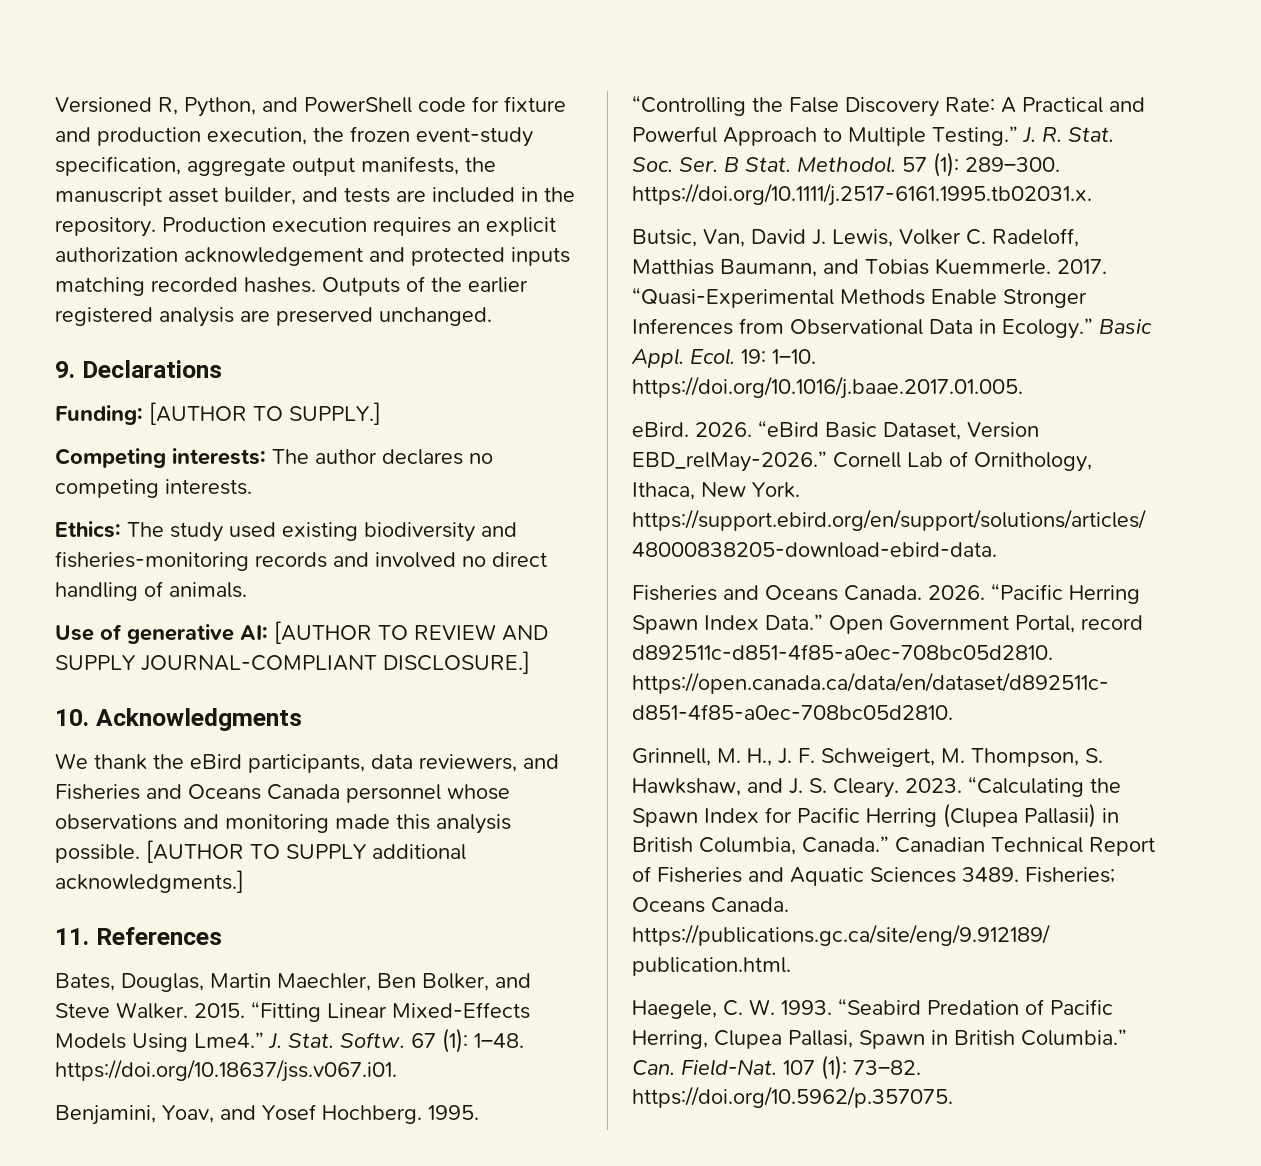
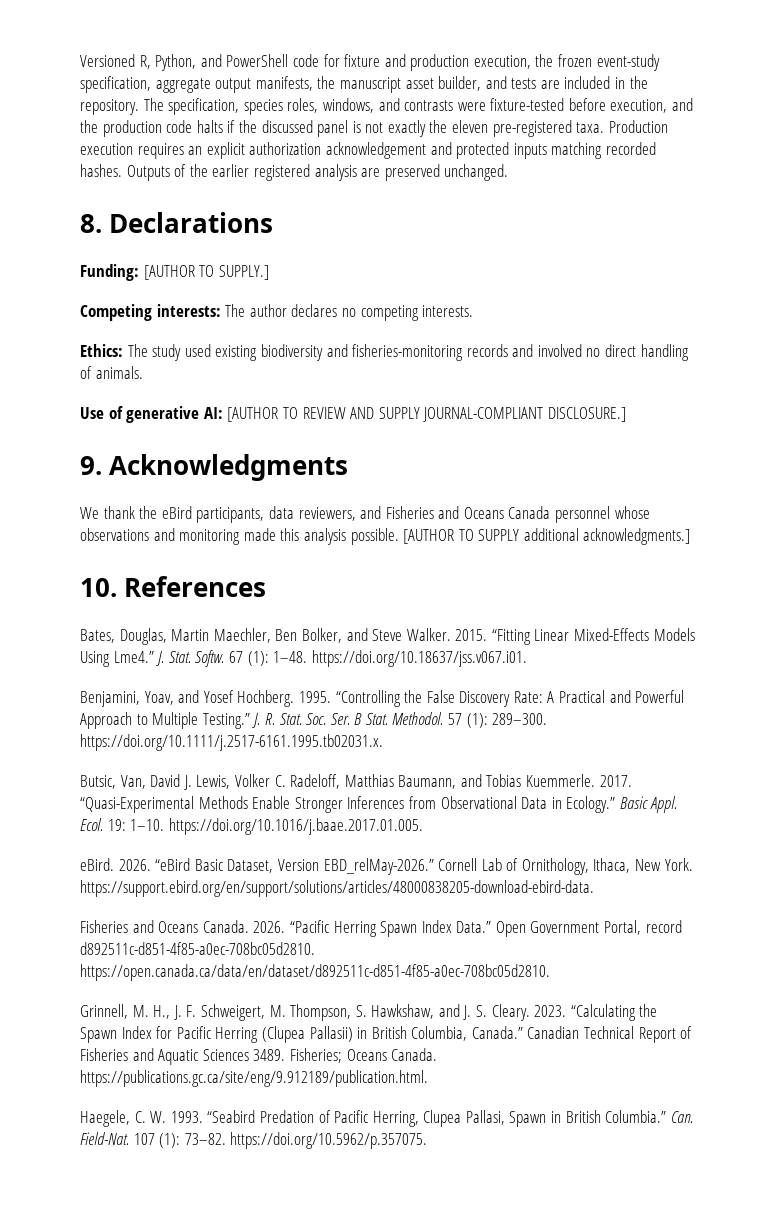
(156, 227) none -> [143,98,694,115] [80,120,605,137] The specification, species roles, windows, and contrasts were fixture-tested before execution, and the production code halts if the discussed panel is not exactly the eleven pre-registered taxa.
[55,361,75,378] 9. -> [80,214,102,233] 8.
[55,709,89,726] 10. -> [80,456,102,475] 9.
[55,928,89,945] 11. -> [80,578,117,597] 10.

